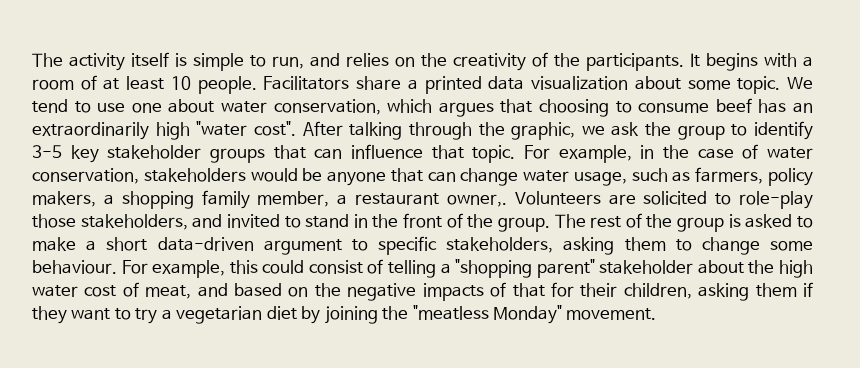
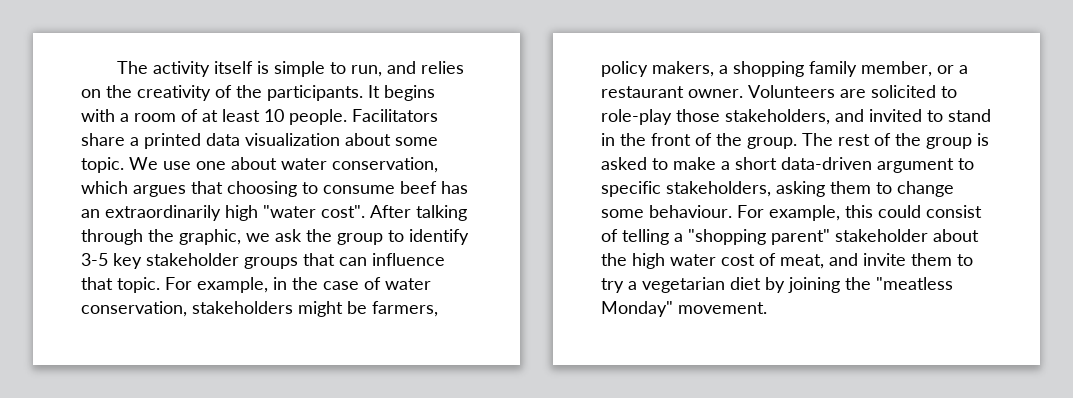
[32,99,91,113] tend to -> (158, 163) none
[250,168,691,186] would be anyone that can change water usage, such as -> [298,301,367,317] might be
(330, 199) none -> [937,65,954,74] or
[446,194,507,207] owner,. -> [688,89,743,98] owner.
[234,282,813,301] [32,306,111,324] based on the negative impacts of that for their children, asking them if they want -> [863,253,952,266] invite them

